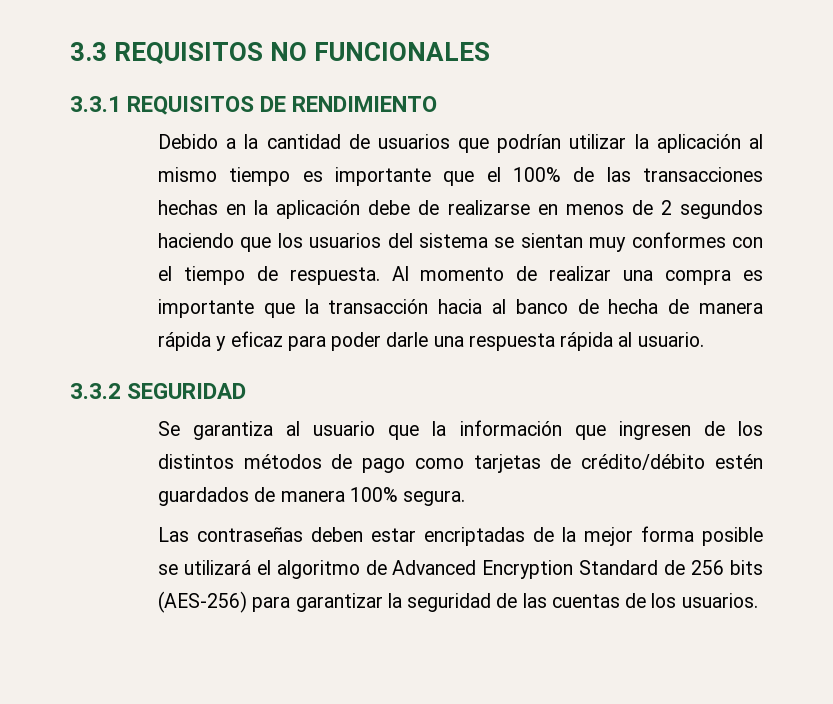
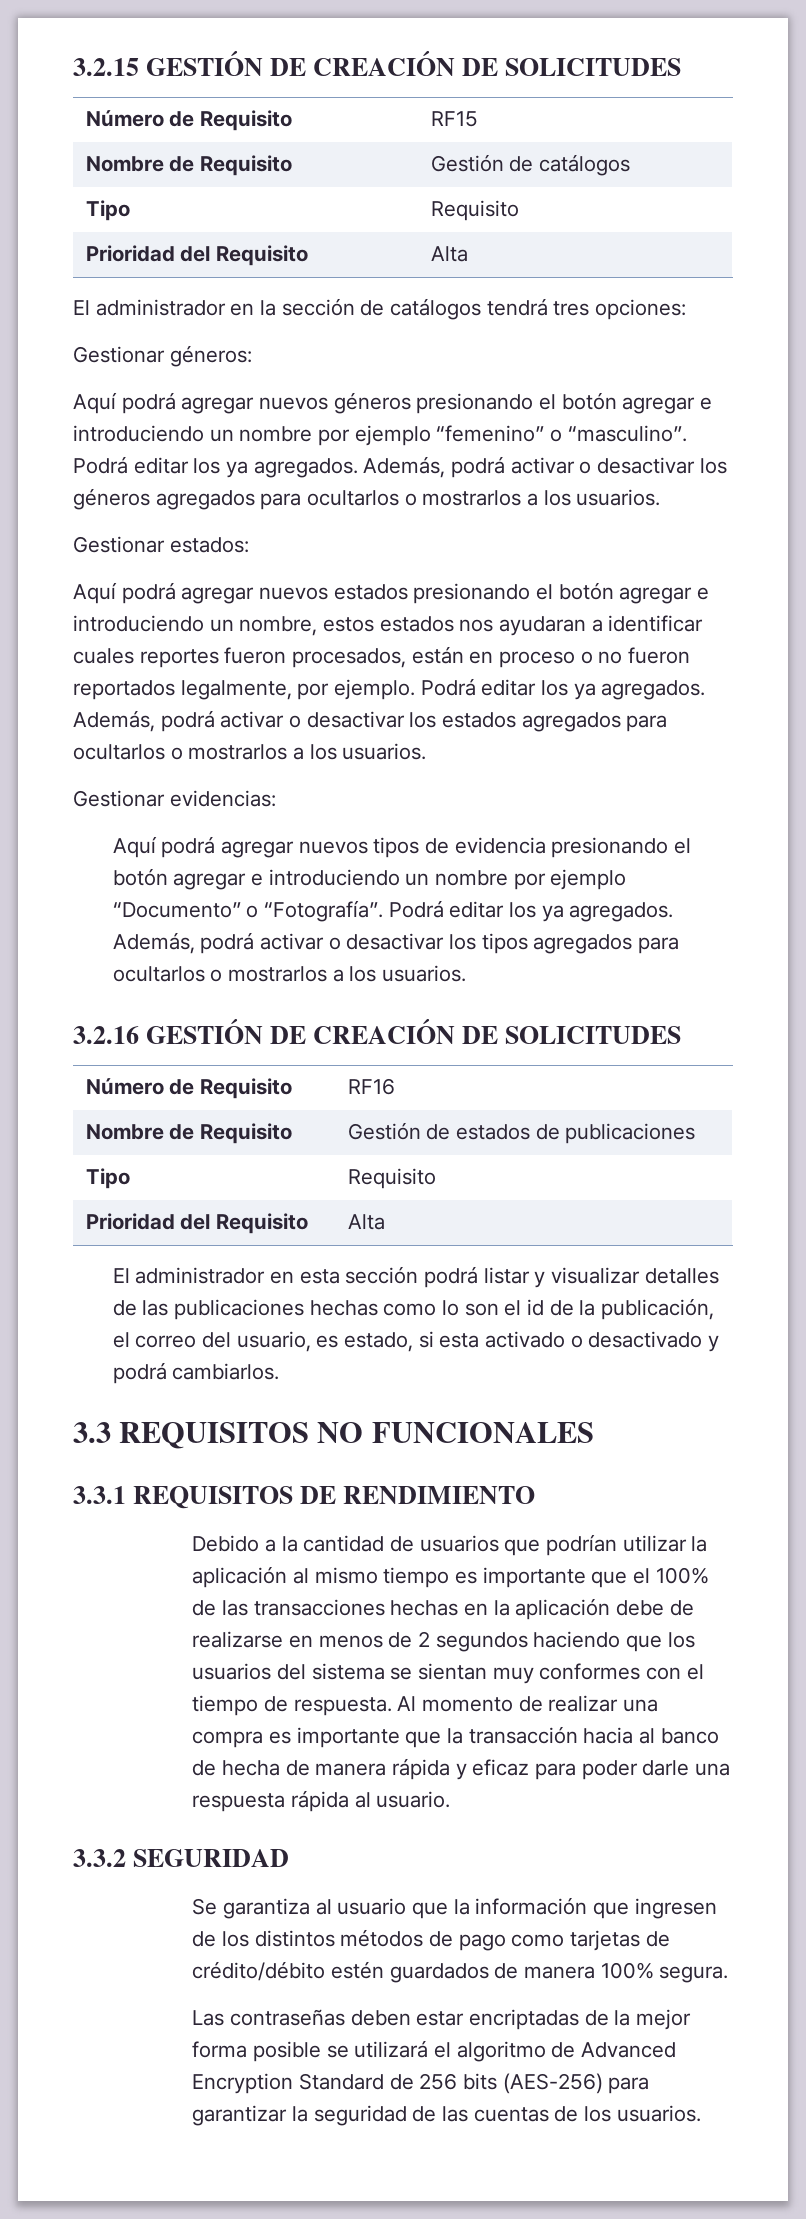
(70, 51) none -> [73,50,682,76] [85,110,292,131] [430,111,478,127] [85,155,292,176] [430,154,630,176] [85,200,130,221] [430,200,519,221] [85,245,308,266] [430,246,468,262] [73,298,687,320] [73,345,252,367] [73,392,713,414] [73,425,687,446] [73,456,727,478] [73,488,661,510] [73,536,249,553] [73,582,710,604] [73,615,704,636] [73,646,691,668] [73,678,706,700] [73,710,668,732] [73,743,427,760] [73,790,276,807] [112,836,692,858] [112,868,627,890] [112,900,674,922] [112,932,680,954] [112,965,467,982] [73,1018,682,1044] [85,1078,292,1099] [347,1078,395,1095] [85,1123,292,1144] [347,1122,696,1144] [85,1168,130,1189] [347,1168,436,1189] [85,1213,308,1234] [347,1214,385,1230] [112,1266,719,1288] [112,1298,715,1320] [112,1331,720,1352] [112,1362,280,1384] 3.2.15 GESTIÓN DE CREACIÓN DE SOLICITUDES // Número de Requisito | RF15 // Nombre de Requisito | Gestión de catálogos // Tipo | Requisito // Prioridad del Requisito | Alta // El administrador en la sección de catálogos tendrá tres opciones: // Gestionar géneros: // Aquí podrá agregar nuevos géneros presionando el botón agregar e introduciendo un nombre por ejemplo “femenino” o “masculino”. Podrá editar los ya agregados. Además, podrá activar o desactivar los géneros agregados para ocultarlos o mostrarlos a los usuarios. // Gestionar estados: // Aquí podrá agregar nuevos estados presionando el botón agregar e introduciendo un nombre, estos estados nos ayudaran a identificar cuales reportes fueron procesados, están en proceso o no fueron reportados legalmente, por ejemplo. Podrá editar los ya agregados. Además, podrá activar o desactivar los estados agregados para ocultarlos o mostrarlos a los usuarios. // Gestionar evidencias: // Aquí podrá agregar nuevos tipos de evidencia presionando el botón agregar e introduciendo un nombre por ejemplo “Documento” o “Fotografía”. Podrá editar los ya agregados. Además, podrá activar o desactivar los tipos agregados para ocultarlos o mostrarlos a los usuarios. // 3.2.16 GESTIÓN DE CREACIÓN DE SOLICITUDES // Número de Requisito | RF16 // Nombre de Requisito | Gestión de estados de publicaciones // Tipo | Requisito // Prioridad del Requisito | Alta // El administrador en esta sección podrá listar y visualizar detalles de las publicaciones hechas como lo son el id de la publicación, el correo del usuario, es estado, si esta activado o desactivado y podrá cambiarlos. //

